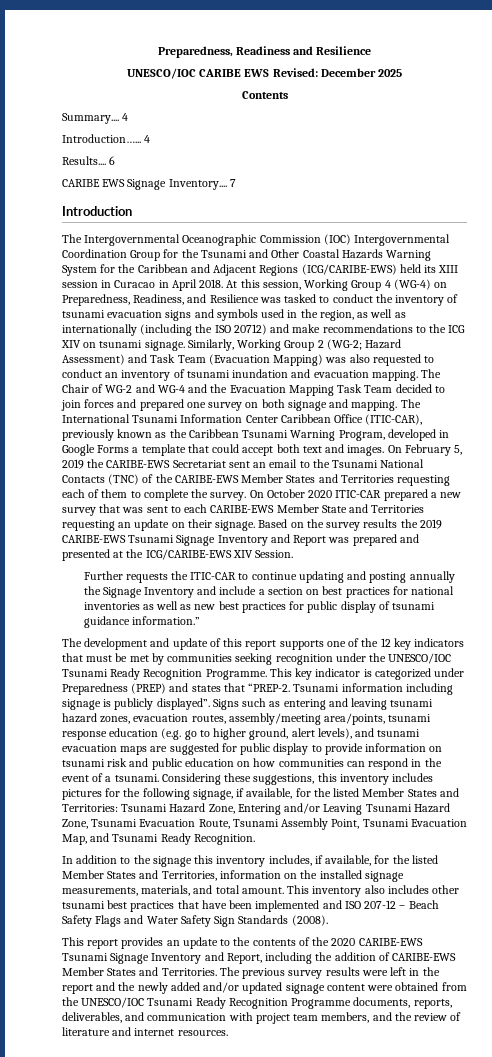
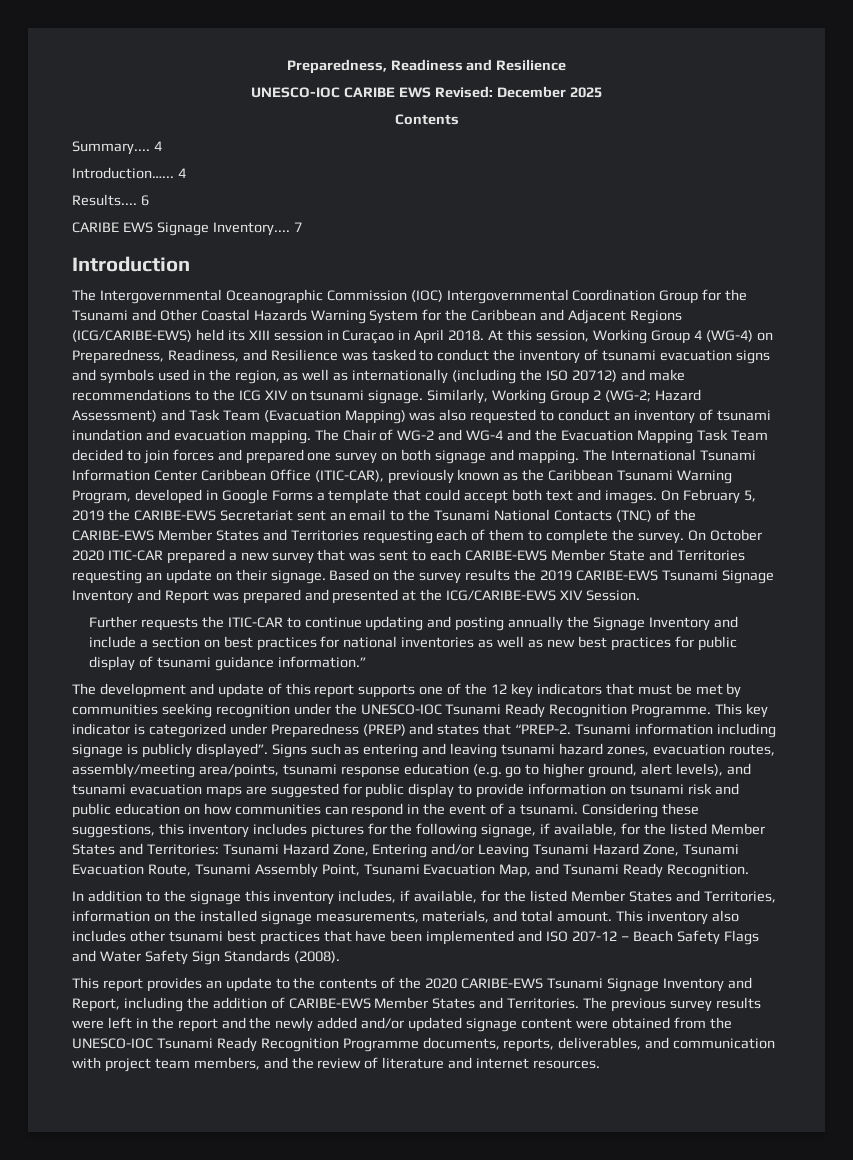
[126,68,196,79] UNESCO/IOC -> [251,87,341,98] UNESCO-IOC
[114,280,156,288] Curacao -> [342,330,395,344] Curaçao
[388,653,452,664] UNESCO/IOC -> [360,704,442,715] UNESCO-IOC
[81,997,145,1008] UNESCO/IOC -> [72,1038,153,1049] UNESCO-IOC

